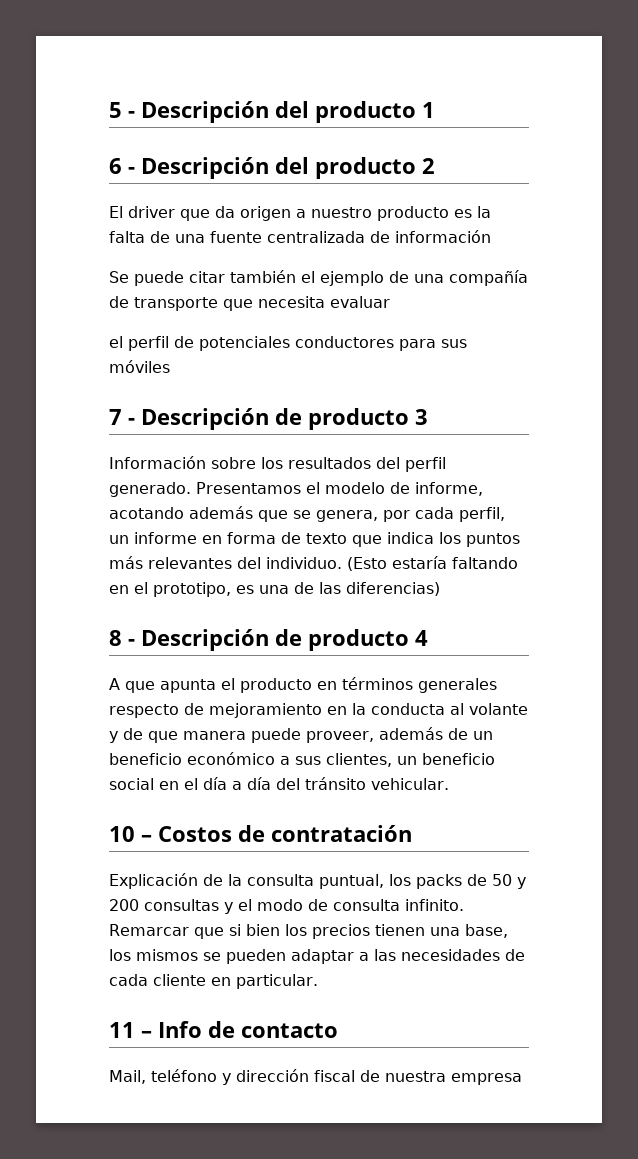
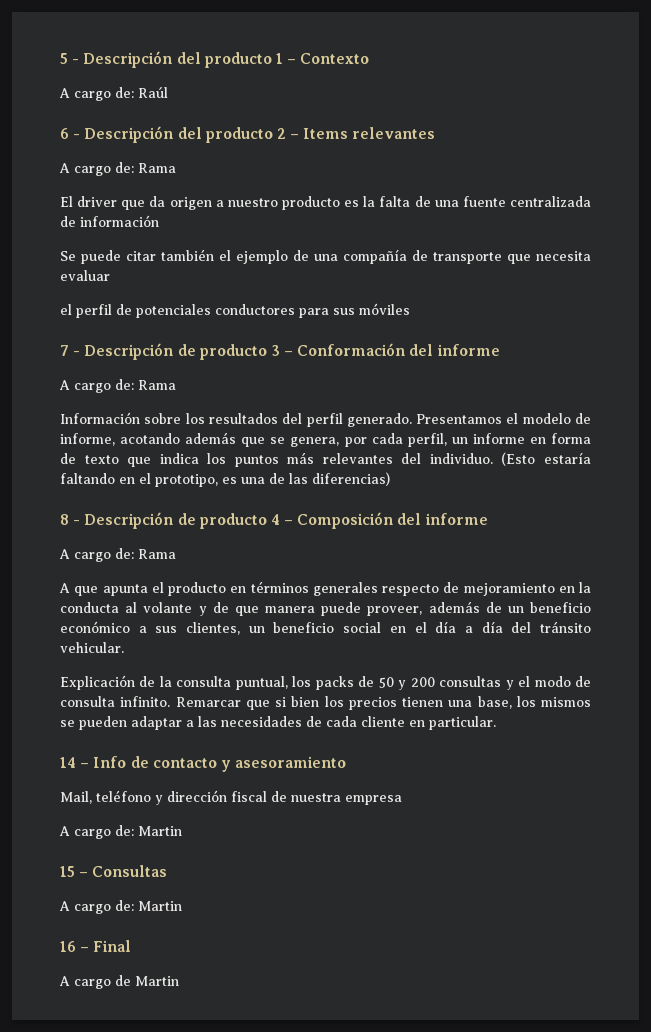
(435, 110) none -> [287,53,370,64] [59,87,168,101] – Contexto // A cargo de: Raúl
(435, 166) none -> [290,127,436,139] [59,162,176,176] – Items relevantes // A cargo de: Rama
(428, 417) none -> [284,343,500,356] [59,379,176,393] – Conformación del informe // A cargo de: Rama
(428, 638) none -> [284,512,488,529] [59,548,176,562] – Composición del informe // A cargo de: Rama
[109,825,412,842] // 10 – Costos de contratación -> (124, 647) none
[109,1022,135,1038] 11 -> [60,757,76,768] 14
(338, 1030) none -> [220,756,347,772] y asesoramiento
(522, 1079) none -> [59,825,182,839] [60,865,168,877] [59,900,182,914] [60,940,132,952] [59,975,179,989] // A cargo de: Martin // 15 – Consultas // A cargo de: Martin // 16 – Final // A cargo de Martin

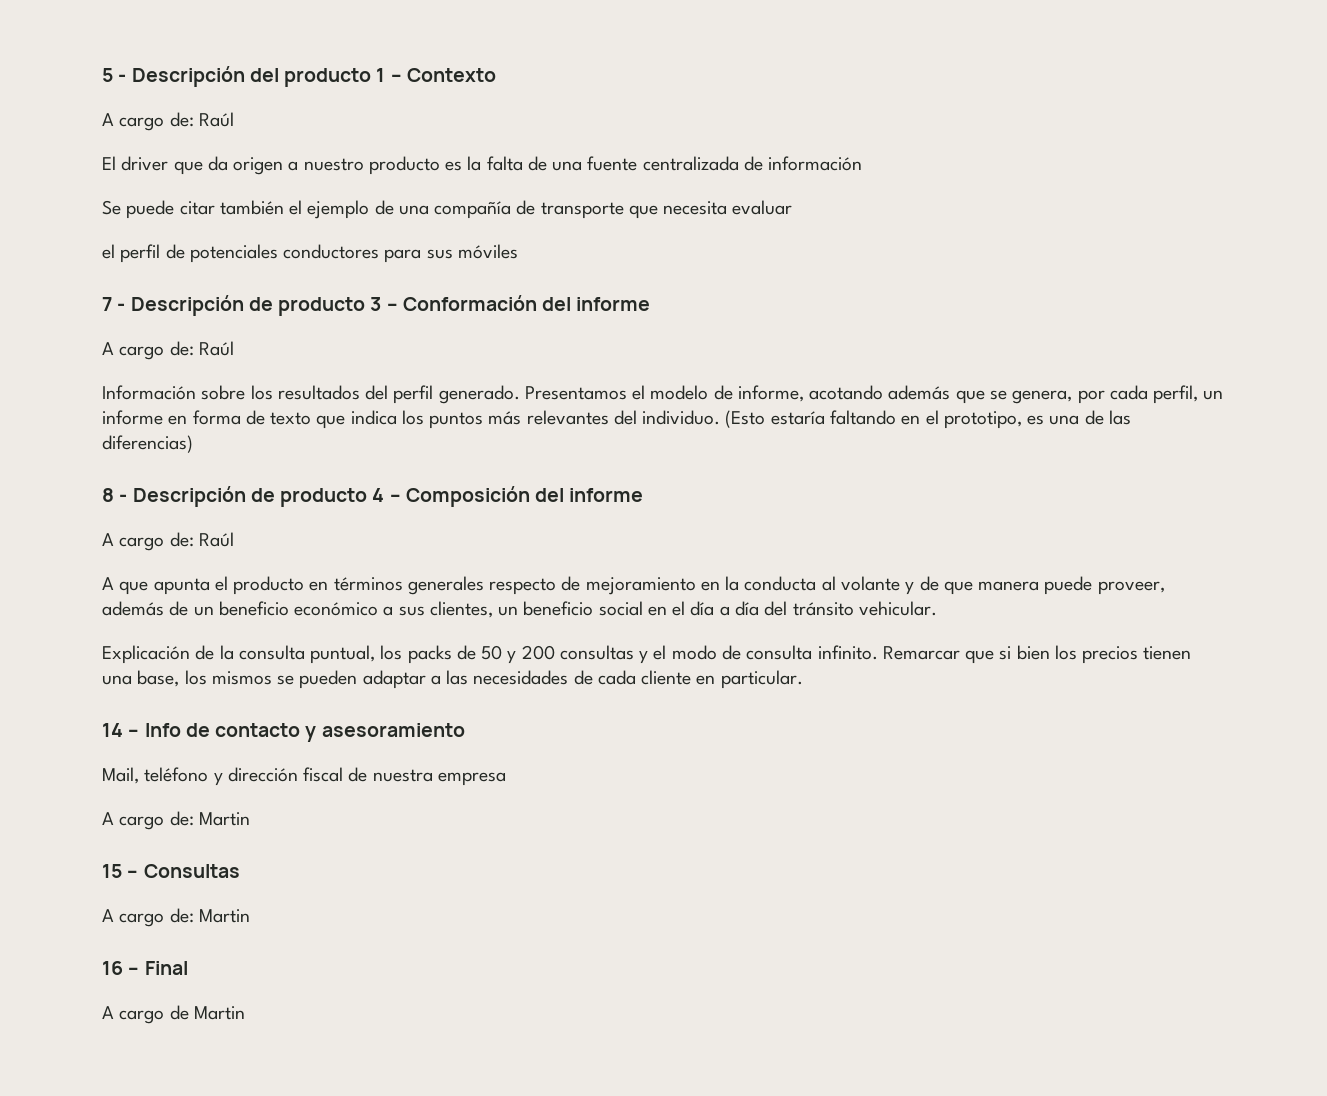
[60,126,436,143] [59,162,176,176] // 6 - Descripción del producto 2 – Items relevantes // A cargo de: Rama -> (234, 119) none
[138,380,176,390] Rama -> [198,341,234,356] Raúl
[138,549,176,559] Rama -> [198,532,234,547] Raúl

